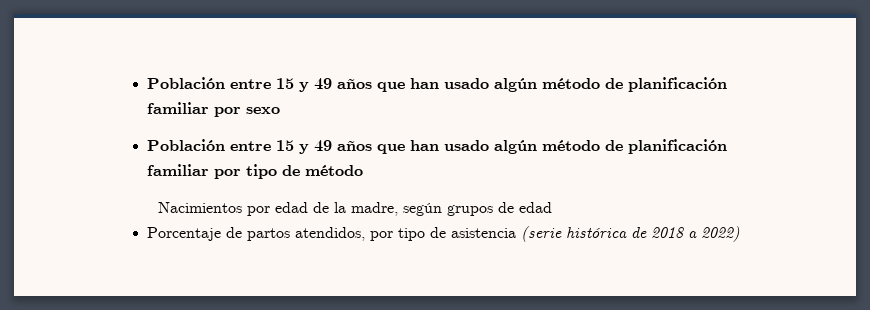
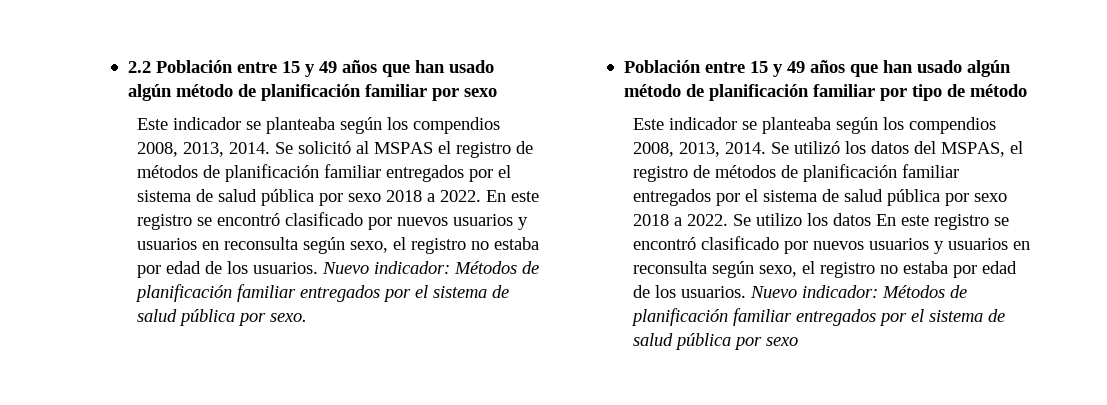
(147, 83) none -> [127,61,151,73] 2.2
(281, 110) none -> [137,117,501,134] [137,141,534,158] [137,164,512,182] [137,189,540,206] [137,212,529,230] [137,237,540,254] [137,261,540,278] [135,284,510,302] [137,309,308,326] // Este indicador se planteaba según los compendios 2008, 2013, 2014. Se solicitó al MSPAS el registro de métodos de planificación familiar entregados por el sistema de salud pública por sexo 2018 a 2022. En este registro se encontró clasificado por nuevos usuarios y usuarios en reconsulta según sexo, el registro no estaba por edad de los usuarios. Nuevo indicador: Métodos de planificación familiar entregados por el sistema de salud pública por sexo.
[157,202,552,216] [147,226,741,242] Nacimientos por edad de la madre, según grupos de edad // Porcentaje de partos atendidos, por tipo de asistencia (serie histórica de 2018 a 2022) -> [633,117,997,134] [633,141,1024,157] [633,164,960,182] [633,189,1008,206] [633,213,1010,230] [633,236,1031,254] [633,261,1018,278] [633,285,968,298] [631,308,1006,326] [633,333,799,350] Este indicador se planteaba según los compendios 2008, 2013, 2014. Se utilizó los datos del MSPAS, el registro de métodos de planificación familiar entregados por el sistema de salud pública por sexo 2018 a 2022. Se utilizo los datos En este registro se encontró clasificado por nuevos usuarios y usuarios en reconsulta según sexo, el registro no estaba por edad de los usuarios. Nuevo indicador: Métodos de planificación familiar entregados por el sistema de salud pública por sexo

